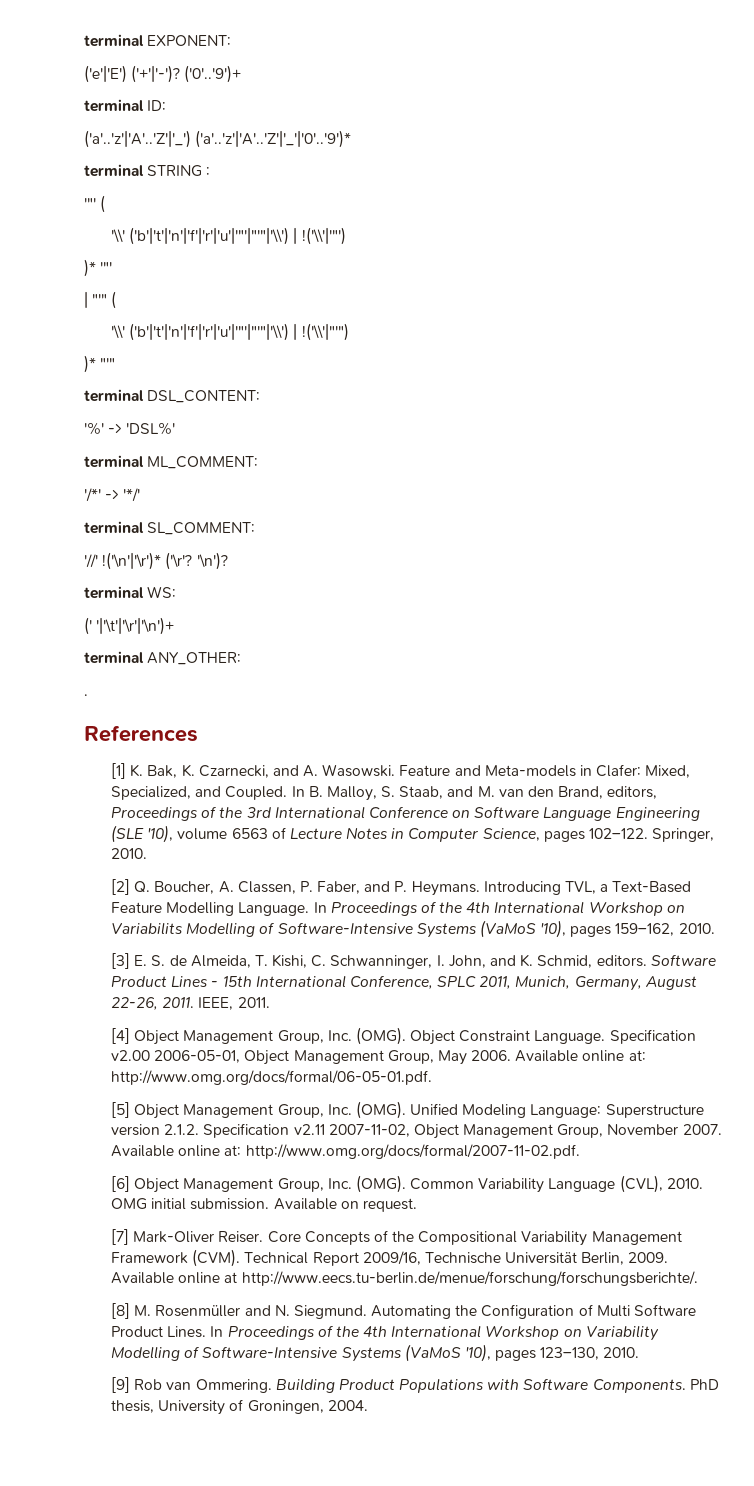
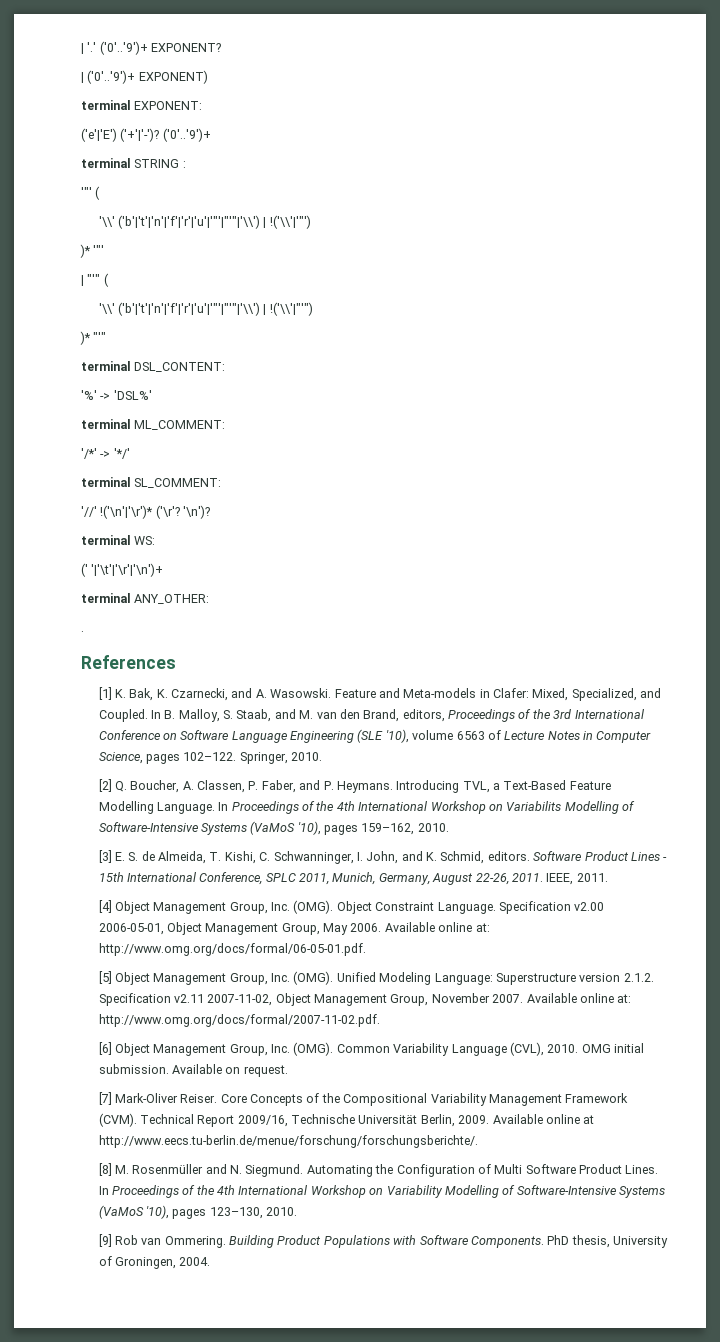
(84, 40) none -> [81,41,222,55] [81,70,208,84] | '.' ('0'..'9')+ EXPONENT? // | ('0'..'9')+ EXPONENT) //
[84,99,167,112] [84,130,352,148] // terminal ID: // ('a'..'z'|'A'..'Z'|'_') ('a'..'z'|'A'..'Z'|'_'|'0'..'9')* -> (211, 135) none

